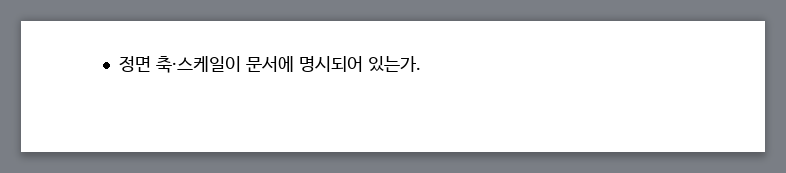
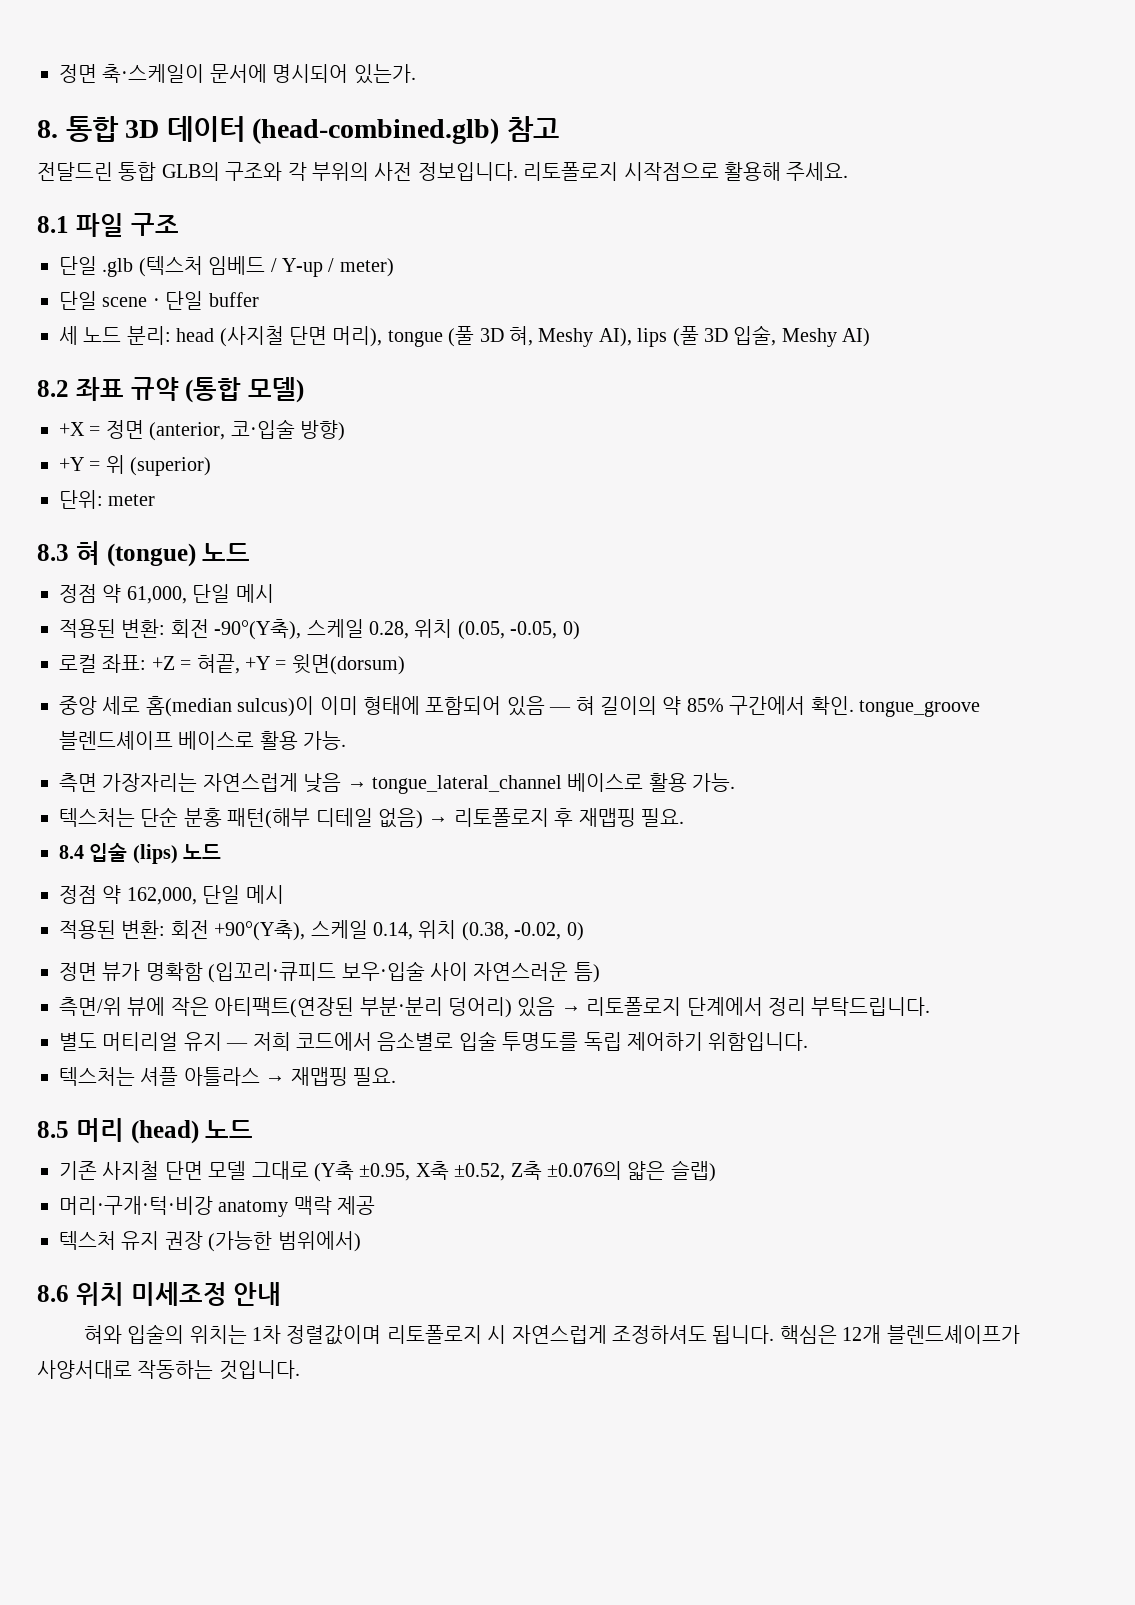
(421, 64) none -> [37,116,559,144] [37,162,849,181] [37,213,179,237] [59,256,394,277] [59,291,259,310] [59,325,871,347] [37,377,304,403] [59,419,345,441] [59,455,212,476] [59,490,156,509] [37,541,251,567] [59,584,274,604] [59,619,580,640] [59,654,405,675] [59,696,980,717] [59,731,347,750] [59,773,736,794] [59,807,684,829] [59,843,222,864] [59,885,284,905] [59,920,584,941] [59,961,600,983] [59,997,931,1018] [59,1031,809,1051] [59,1067,396,1086] [37,1118,254,1144] [59,1160,716,1182] [59,1196,376,1217] [59,1231,361,1252] [37,1282,282,1306] [83,1324,1020,1345] [37,1360,300,1380] // 8. 통합 3D 데이터 (head-combined.glb) 참고 // 전달드린 통합 GLB의 구조와 각 부위의 사전 정보입니다. 리토폴로지 시작점으로 활용해 주세요. // 8.1 파일 구조 // 단일 .glb (텍스처 임베드 / Y-up / meter) // 단일 scene · 단일 buffer // 세 노드 분리: head (사지철 단면 머리), tongue (풀 3D 혀, Meshy AI), lips (풀 3D 입술, Meshy AI) // 8.2 좌표 규약 (통합 모델) // +X = 정면 (anterior, 코·입술 방향) // +Y = 위 (superior) // 단위: meter // 8.3 혀 (tongue) 노드 // 정점 약 61,000, 단일 메시 // 적용된 변환: 회전 -90°(Y축), 스케일 0.28, 위치 (0.05, -0.05, 0) // 로컬 좌표: +Z = 혀끝, +Y = 윗면(dorsum) // 중앙 세로 홈(median sulcus)이 이미 형태에 포함되어 있음 — 혀 길이의 약 85% 구간에서 확인. tongue_groove 블렌드셰이프 베이스로 활용 가능. // 측면 가장자리는 자연스럽게 낮음 → tongue_lateral_channel 베이스로 활용 가능. // 텍스처는 단순 분홍 패턴(해부 디테일 없음) → 리토폴로지 후 재맵핑 필요. // 8.4 입술 (lips) 노드 // 정점 약 162,000, 단일 메시 // 적용된 변환: 회전 +90°(Y축), 스케일 0.14, 위치 (0.38, -0.02, 0) // 정면 뷰가 명확함 (입꼬리·큐피드 보우·입술 사이 자연스러운 틈) // 측면/위 뷰에 작은 아티팩트(연장된 부분·분리 덩어리) 있음 → 리토폴로지 단계에서 정리 부탁드립니다. // 별도 머티리얼 유지 — 저희 코드에서 음소별로 입술 투명도를 독립 제어하기 위함입니다. // 텍스처는 셔플 아틀라스 → 재맵핑 필요. // 8.5 머리 (head) 노드 // 기존 사지철 단면 모델 그대로 (Y축 ±0.95, X축 ±0.52, Z축 ±0.076의 얇은 슬랩) // 머리·구개·턱·비강 anatomy 맥락 제공 // 텍스처 유지 권장 (가능한 범위에서) // 8.6 위치 미세조정 안내 // 혀와 입술의 위치는 1차 정렬값이며 리토폴로지 시 자연스럽게 조정하셔도 됩니다. 핵심은 12개 블렌드셰이프가 사양서대로 작동하는 것입니다.

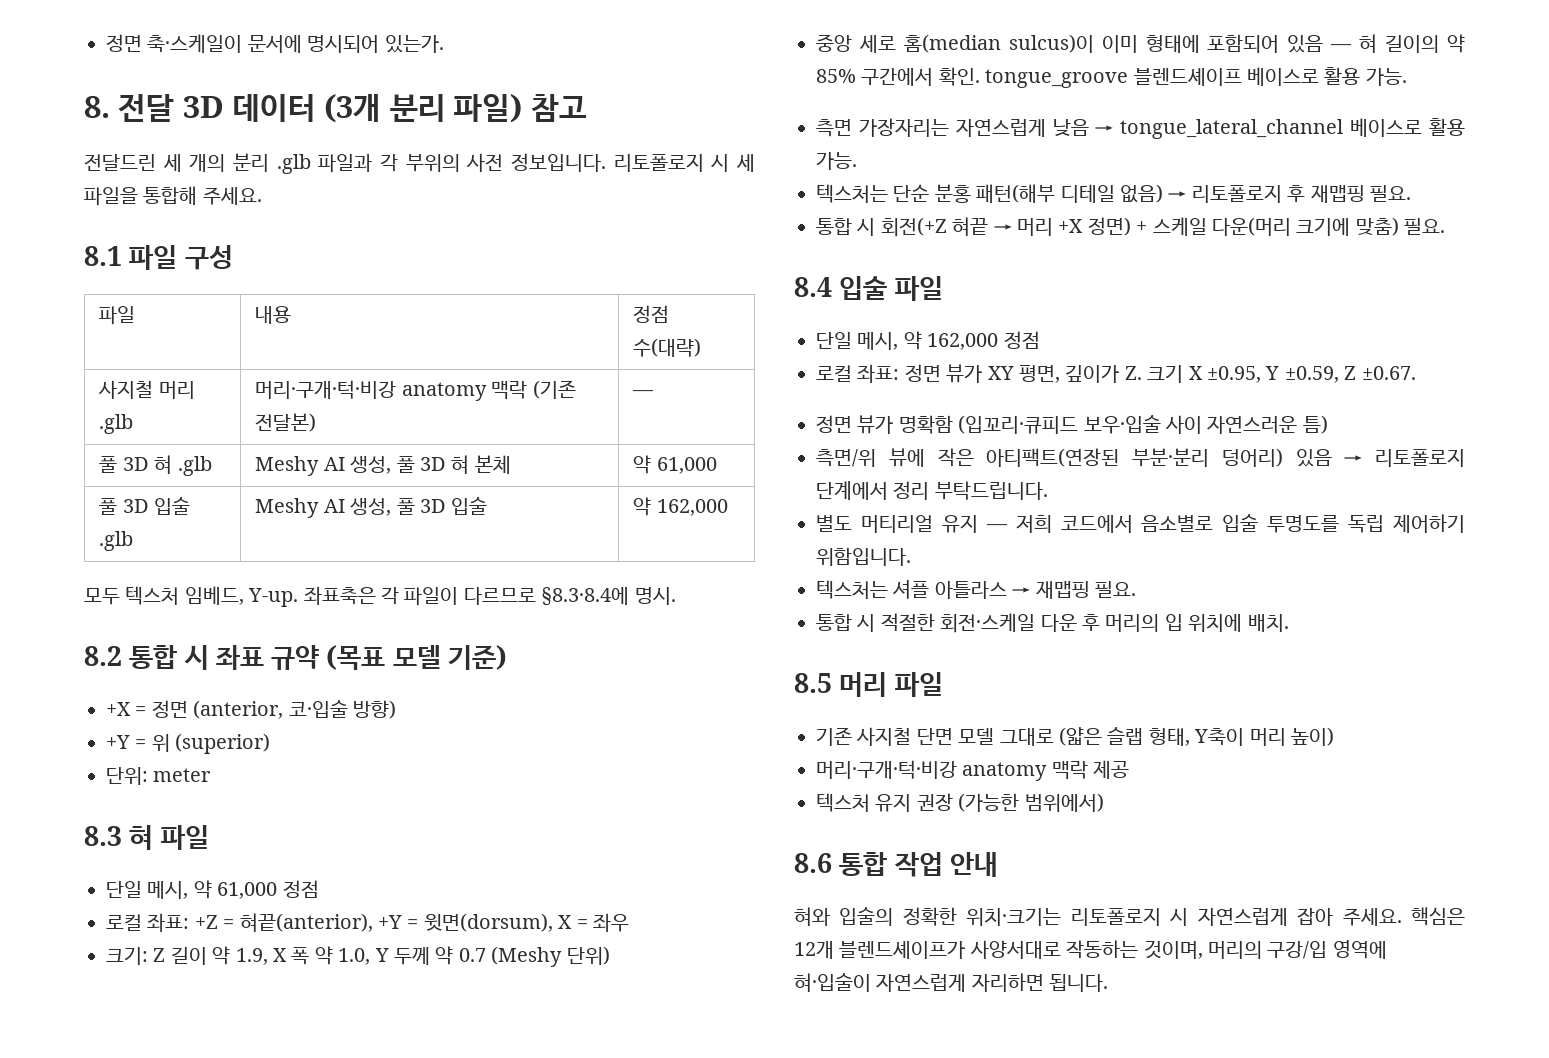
[65,116,119,142] 통합 -> [118,94,175,122] 전달
[252,118,500,144] (head-combined.glb) -> [324,94,523,123] (3개 분리 파일)
[118,162,283,181] 통합 GLB의 구조와 -> [162,153,373,174] 세 개의 분리 .glb 파일과
[623,162,781,181] 시작점으로 활용해 -> [711,154,755,172] [84,186,198,206] 시 세 파일을 통합해
[130,213,179,236] [59,256,394,277] [59,291,259,310] [59,325,871,347] [37,377,304,403] 구조 // 단일 .glb (텍스처 임베드 / Y-up / meter) // 단일 scene · 단일 buffer // 세 노드 분리: head (사지철 단면 머리), tongue (풀 3D 혀, Meshy AI), lips (풀 3D 입술, Meshy AI) // 8.2 좌표 규약 (통합 모델) -> [184,245,233,270] [99,306,136,325] [255,306,292,324] [633,305,670,323] [633,338,702,357] [98,380,195,399] [99,414,134,434] [255,380,576,401] [255,413,317,432] [632,390,655,396] [99,455,212,476] [255,455,511,476] [633,455,717,474] [99,497,191,515] [99,531,134,551] [255,497,488,518] [633,497,728,516] [84,586,676,607] [84,645,508,670] 구성 // 파일 | 내용 | 정점 수(대략) // 사지철 머리 .glb | 머리·구개·턱·비강 anatomy 맥락 (기존 전달본) | — // 풀 3D 혀 .glb | Meshy AI 생성, 풀 3D 혀 본체 | 약 61,000 // 풀 3D 입술 .glb | Meshy AI 생성, 풀 3D 입술 | 약 162,000 // 모두 텍스처 임베드, Y-up. 좌표축은 각 파일이 다르므로 §8.3·8.4에 명시. // 8.2 통합 시 좌표 규약 (목표 모델 기준)
[106,543,251,567] [59,584,274,604] [59,619,580,640] (tongue) 노드 // 정점 약 61,000, 단일 메시 // 적용된 변환: 회전 -90°(Y축), 스케일 0.28, 위치 (0.05, -0.05, 0) -> [160,825,209,850] [106,880,319,899] 파일 // 단일 메시, 약 61,000 정점
[196,654,405,675] 혀끝, +Y = 윗면(dorsum) -> [239,913,629,932] [106,946,610,967] 혀끝(anterior), +Y = 윗면(dorsum), X = 좌우 // 크기: Z 길이 약 1.9, X 폭 약 1.0, Y 두께 약 0.7 (Meshy 단위)
[59,843,222,864] [59,885,284,905] [59,920,584,941] 8.4 입술 (lips) 노드 // 정점 약 162,000, 단일 메시 // 적용된 변환: 회전 +90°(Y축), 스케일 0.14, 위치 (0.38, -0.02, 0) -> [816,217,1446,237] [794,276,943,301] [816,331,1040,350] [816,364,1416,383] 통합 시 회전(+Z 혀끝 → 머리 +X 정면) + 스케일 다운(머리 크기에 맞춤) 필요. // 8.4 입술 파일 // 단일 메시, 약 162,000 정점 // 로컬 좌표: 정면 뷰가 XY 평면, 깊이가 Z. 크기 X ±0.95, Y ±0.59, Z ±0.67.
(396, 1076) none -> [816,613,1289,633] // 통합 시 적절한 회전·스케일 다운 후 머리의 입 위치에 배치.
[130,1120,254,1144] (head) 노드 -> [894,672,943,697] 파일
[314,1160,716,1182] (Y축 ±0.95, X축 ±0.52, Z축 ±0.076의 얇은 슬랩) -> [1059,727,1334,746] (얇은 슬랩 형태, Y축이 머리 높이)
[75,1282,227,1306] 위치 미세조정 -> [839,852,943,877] 통합 작업
[189,1325,382,1345] 위치는 1차 정렬값이며 -> [902,907,1062,926] 정확한 위치·크기는
[611,1325,775,1344] 조정하셔도 됩니다. -> [1297,907,1402,926] 잡아 주세요.
[218,1360,300,1380] 것입니다. -> [1143,939,1387,959] [794,973,1109,992] 것이며, 머리의 구강/입 영역에 혀·입술이 자연스럽게 자리하면 됩니다.

